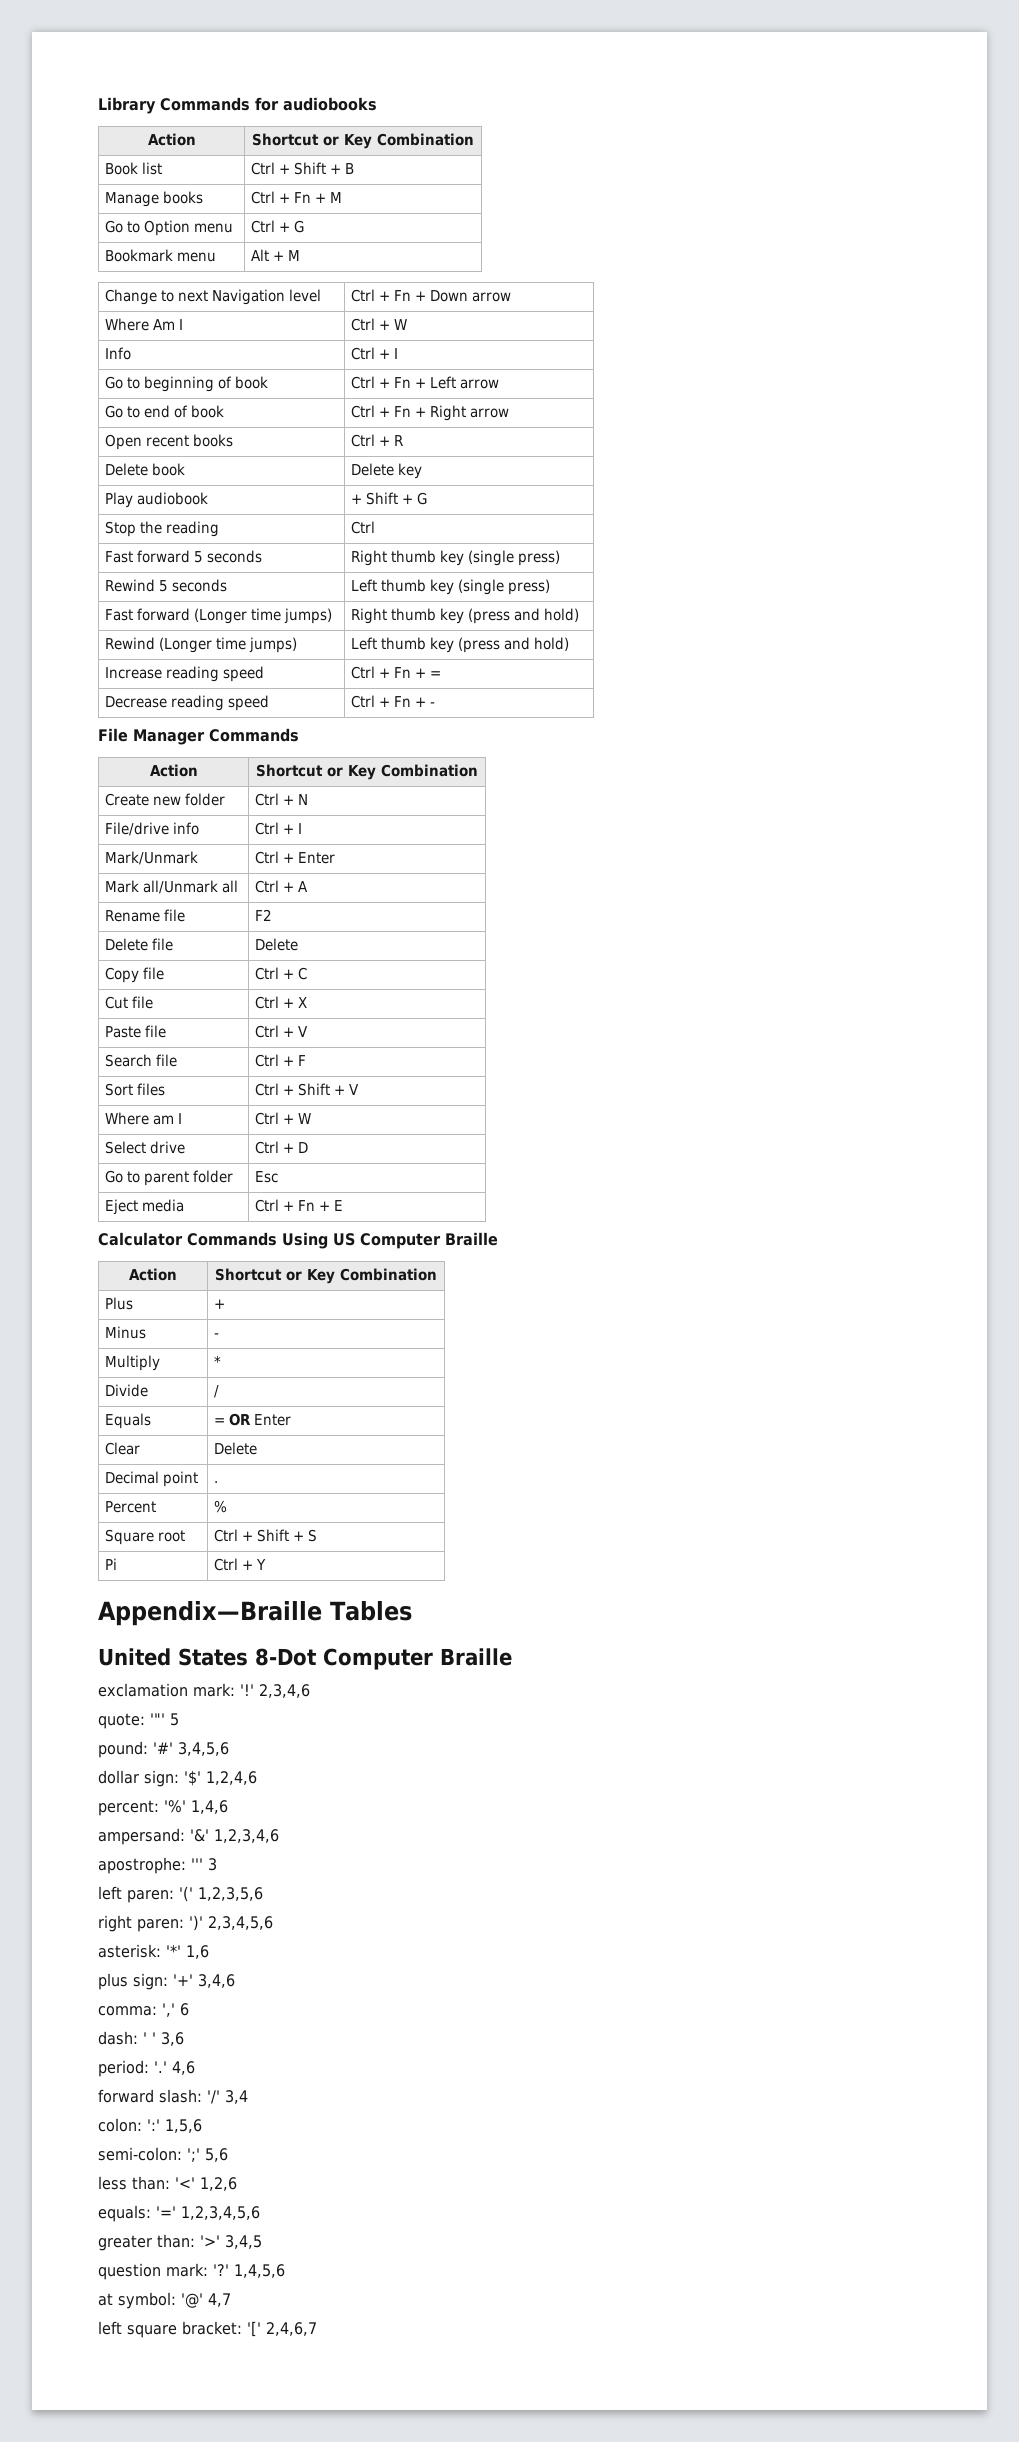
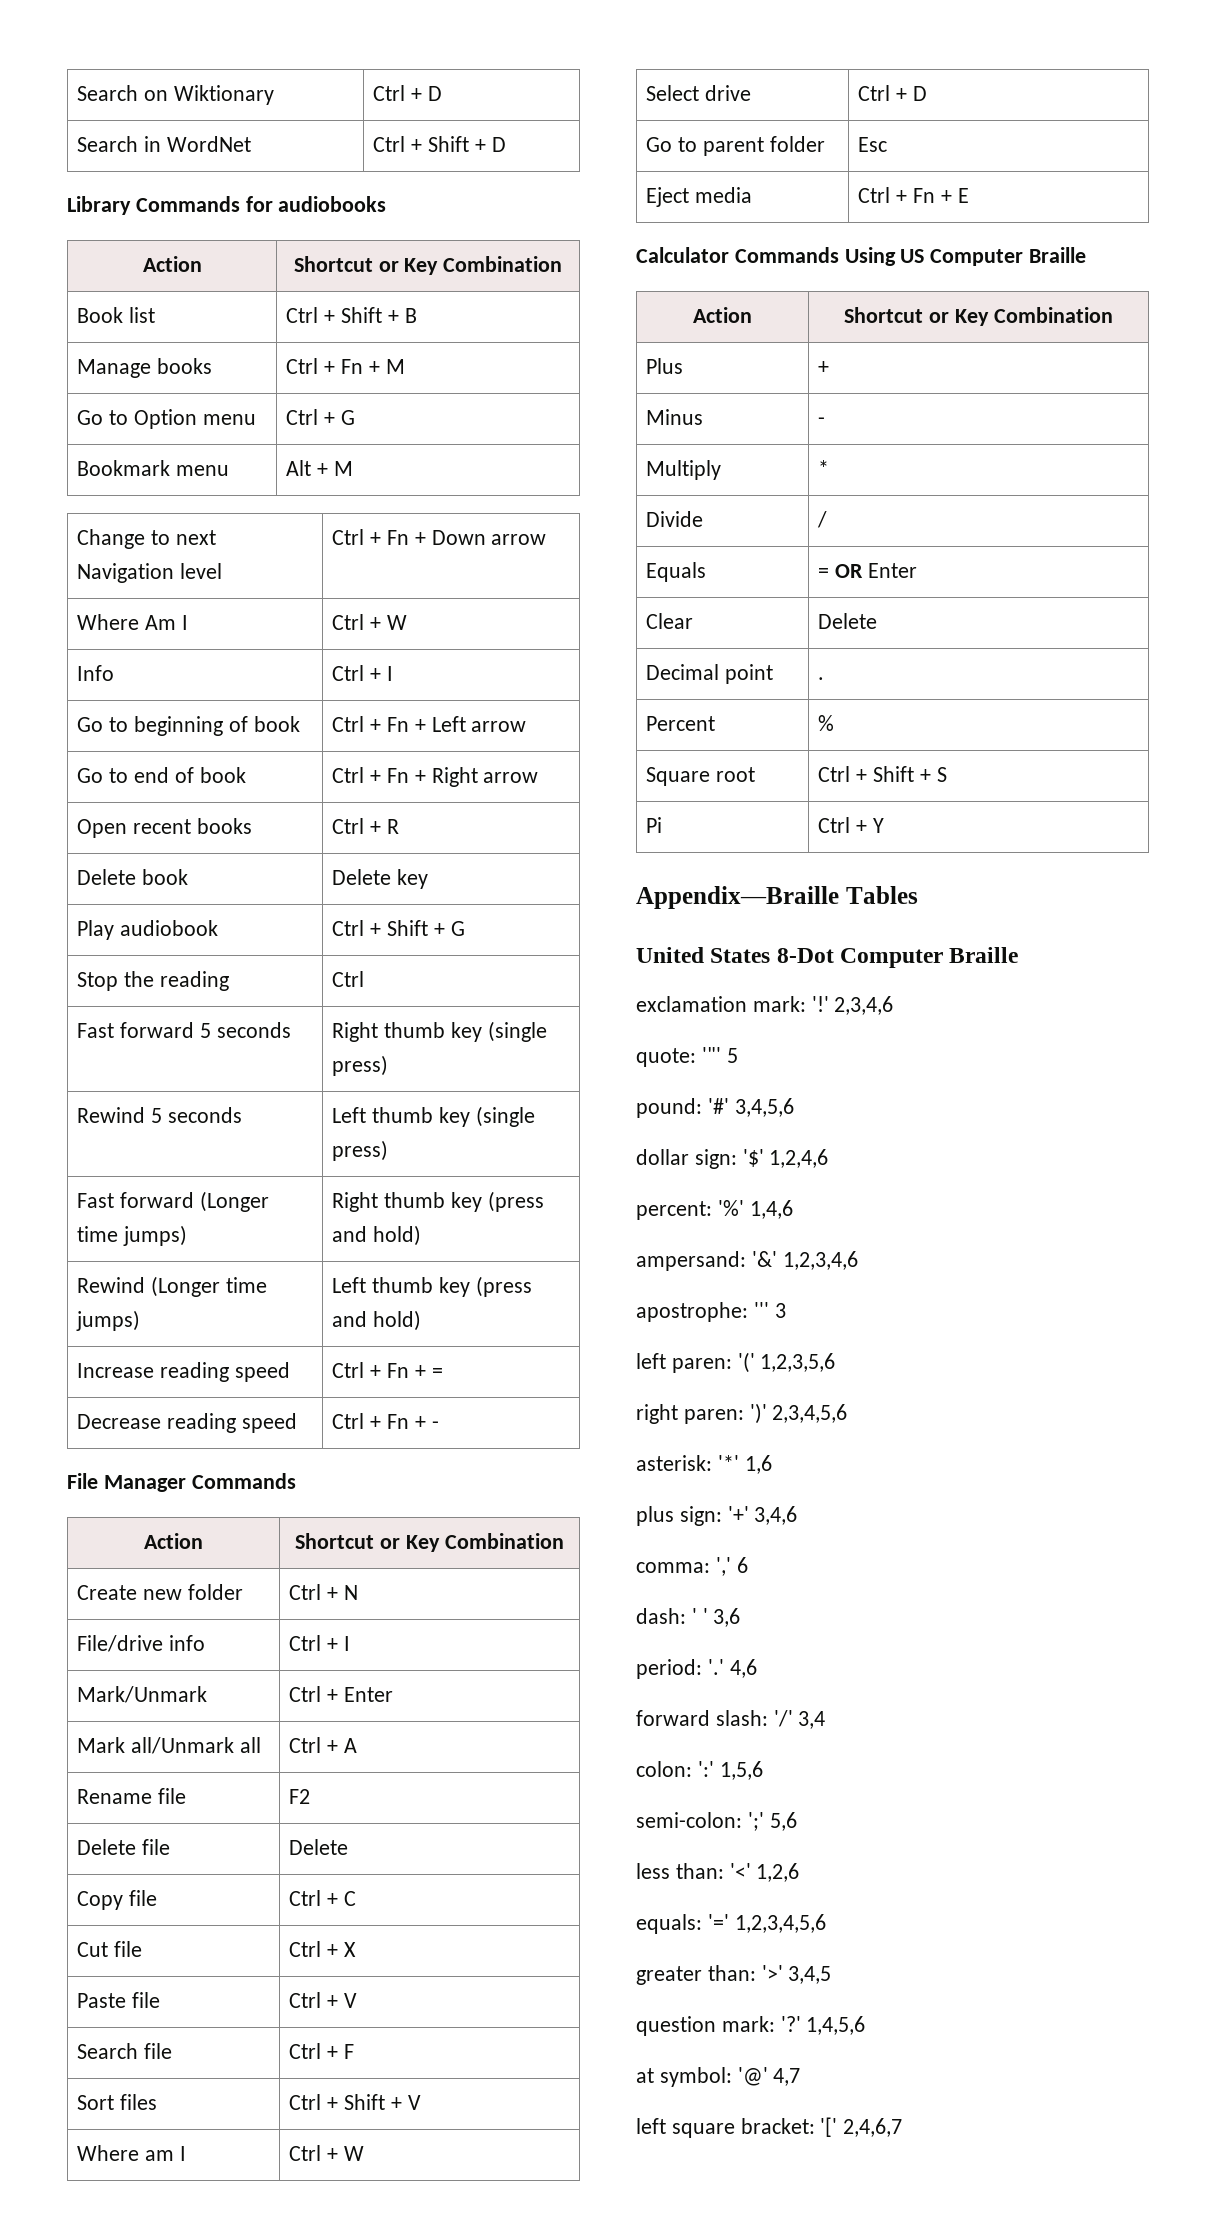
(98, 105) none -> [77,85,275,105] [373,85,443,101] [77,136,252,152] [373,136,506,152] Search on Wiktionary | Ctrl + D // Search in WordNet | Ctrl + Shift + D //
(209, 498) none -> [332,920,365,936] Ctrl

